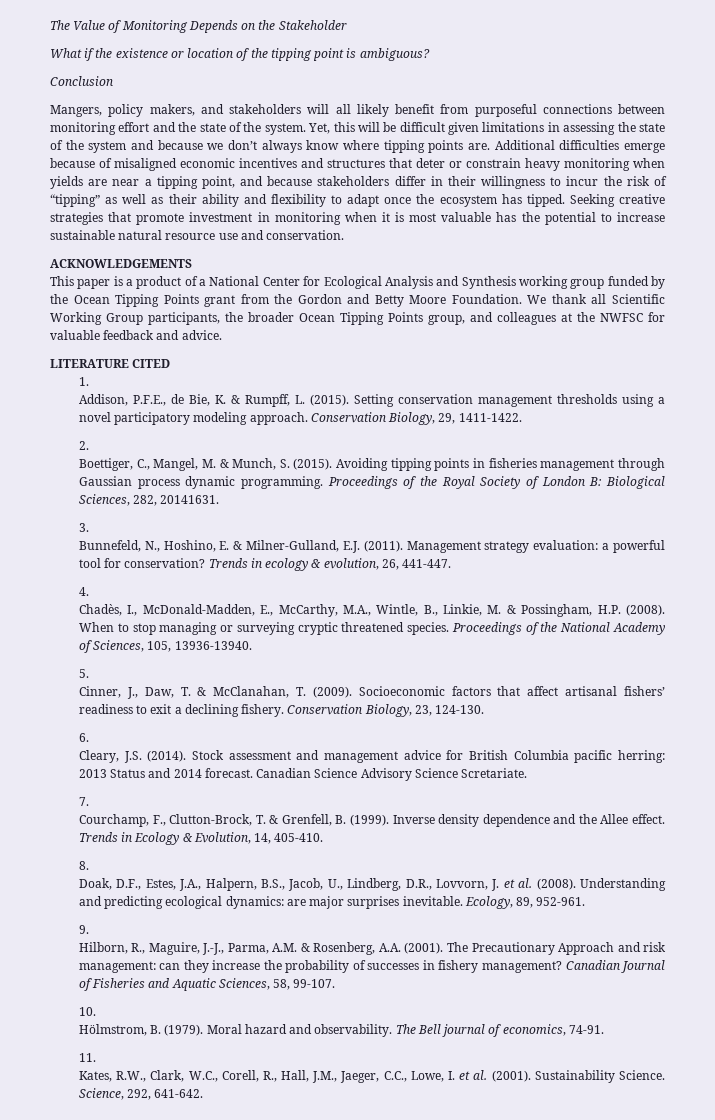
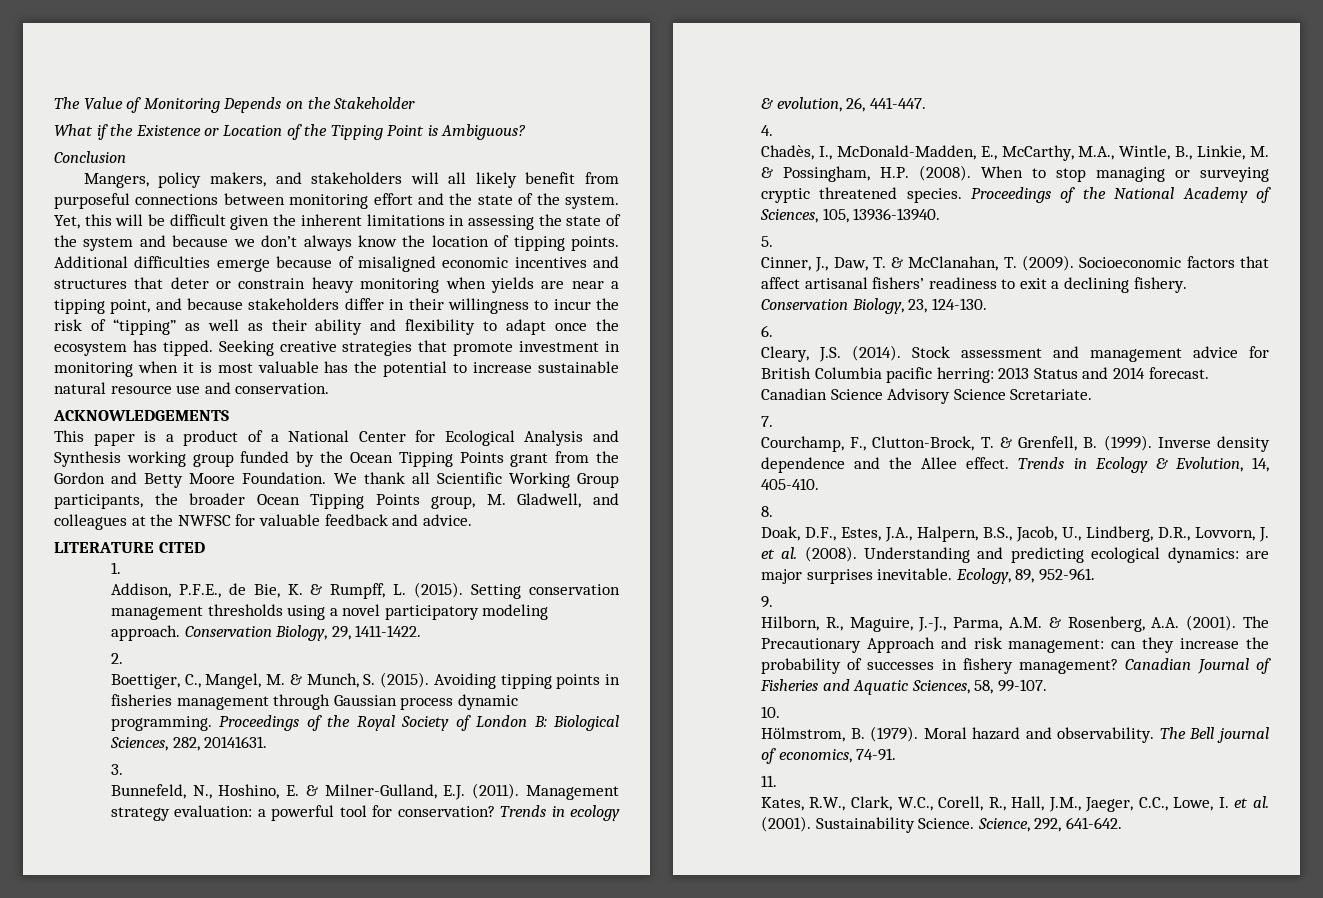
[115,48,430,61] existence or location of the tipping point is ambiguous? -> [135,124,527,140] Existence or Location of the Tipping Point is Ambiguous?
(480, 128) none -> [273,214,362,226] the inherent
[343,140,491,153] where tipping points are. -> [402,235,619,251] the location of tipping points.
(465, 320) none -> [486,493,582,508] M. Gladwell,

